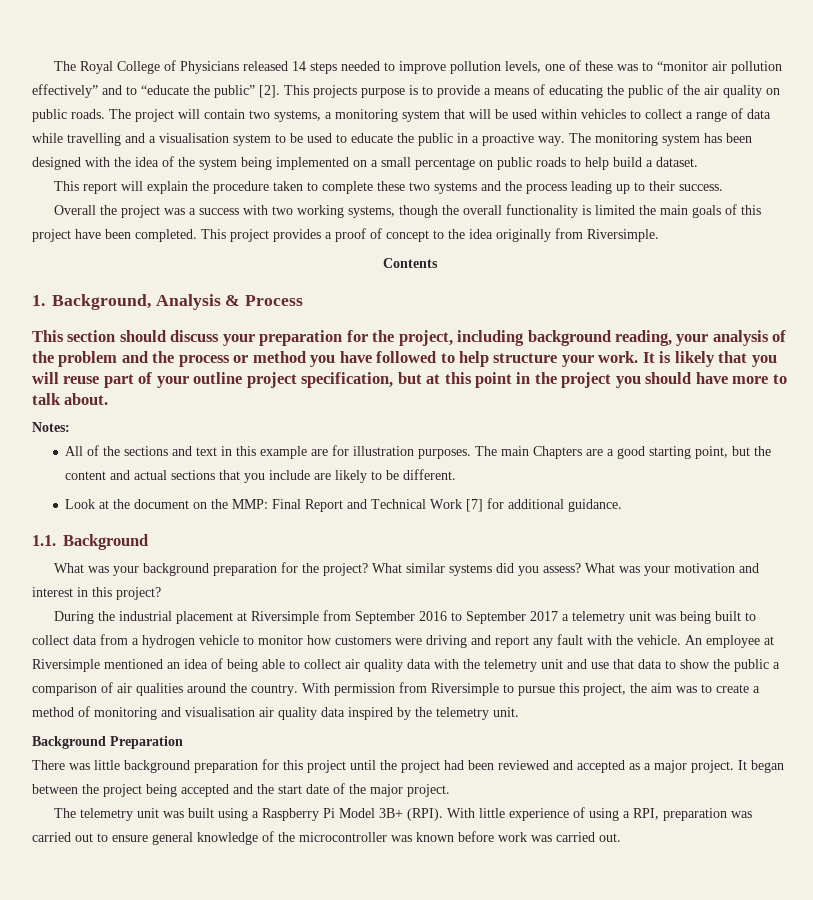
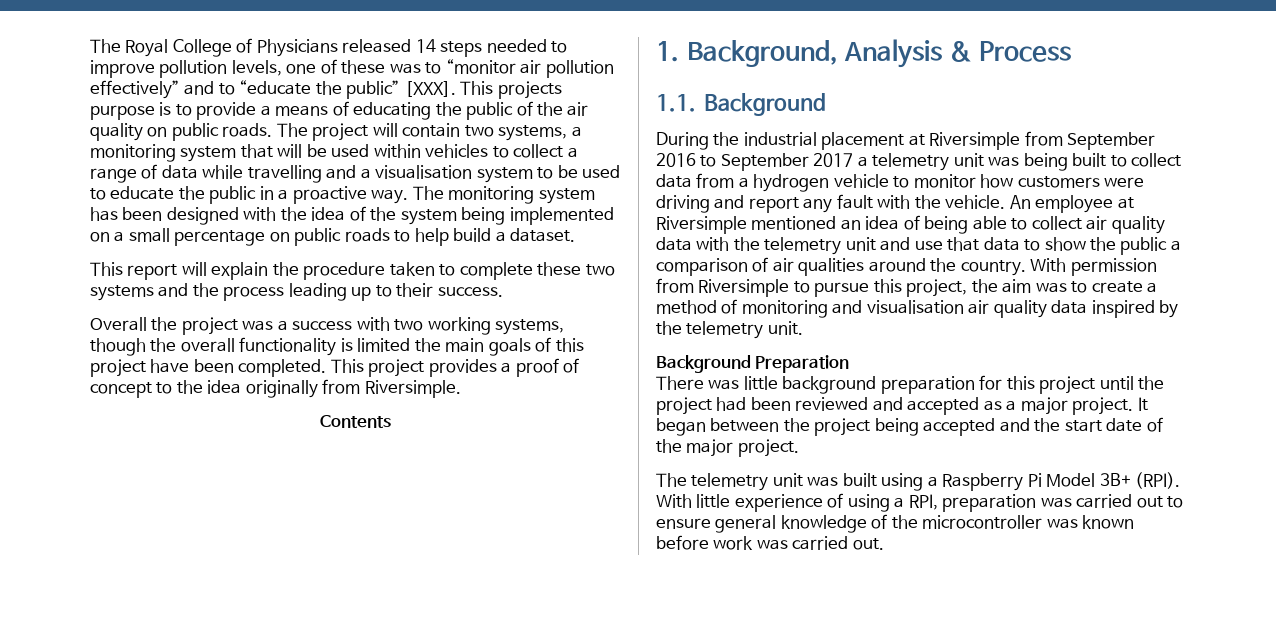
[259,85,280,98] [2]. -> [404,81,456,97] [XXX].
[32,330,787,346] [32,351,777,367] [32,372,787,388] [32,393,109,405] [32,422,70,432] [65,445,772,459] [65,469,457,483] [65,498,623,512] [32,534,148,550] [54,562,760,576] [32,587,161,600] This section should discuss your preparation for the project, including background reading, your analysis of the problem and the process or method you have followed to help structure your work. It is likely that you will reuse part of your outline project specification, but at this point in the project you should have more to talk about. // Notes: // All of the sections and text in this example are for illustration purposes. The main Chapters are a good starting point, but the content and actual sections that you include are likely to be different. // Look at the document on the MMP: Final Report and Technical Work [7] for additional guidance. // 1.1. Background // What was your background preparation for the project? What similar systems did you assess? What was your motivation and interest in this project? -> [656,93,827,116] 1.1. Background

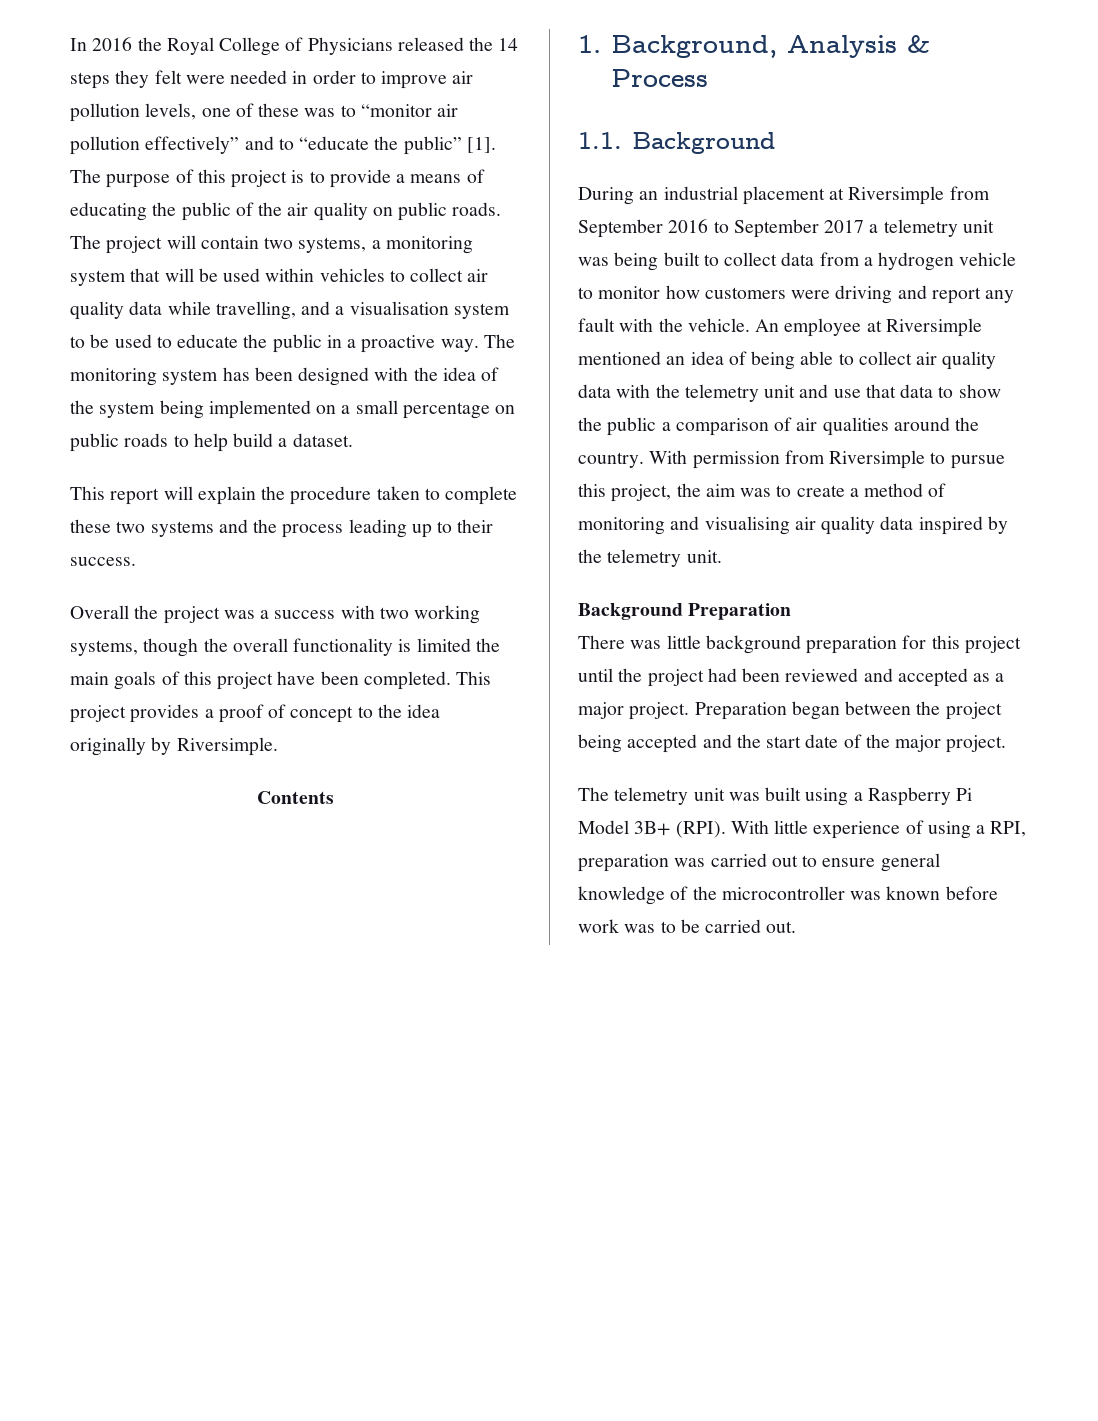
[90,39,121,53] The -> [70,37,162,51] In 2016 the
(412, 46) none -> [469,37,494,51] the
[486,39,547,53] needed -> [115,70,356,88] they felt were needed in order
(155, 69) none -> [452,71,474,84] air
[404,81,562,99] [90,105,155,120] [XXX]. This projects purpose -> [466,137,496,153] [70,169,288,188] [1]. The purpose of this project
[567,147,578,158] [90,164,158,183] a range of -> [467,269,489,282] [70,301,124,320] air quality
[247,165,322,183] travelling -> [215,301,296,320] travelling,
[322,379,361,394] from -> [151,737,172,755] by
[713,132,740,146] the -> [639,191,659,200] an
[866,300,964,314] visualisation -> [704,516,790,535] visualising
[1137,397,1148,411] It -> [694,702,787,720] Preparation
(788, 544) none -> [660,919,700,933] to be

